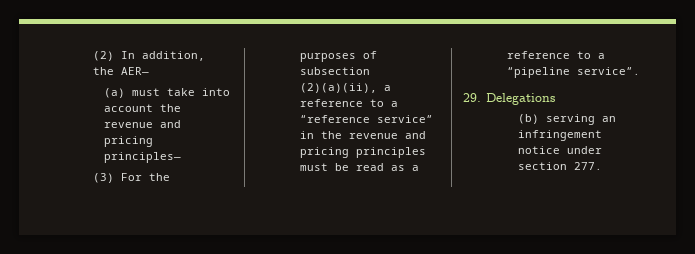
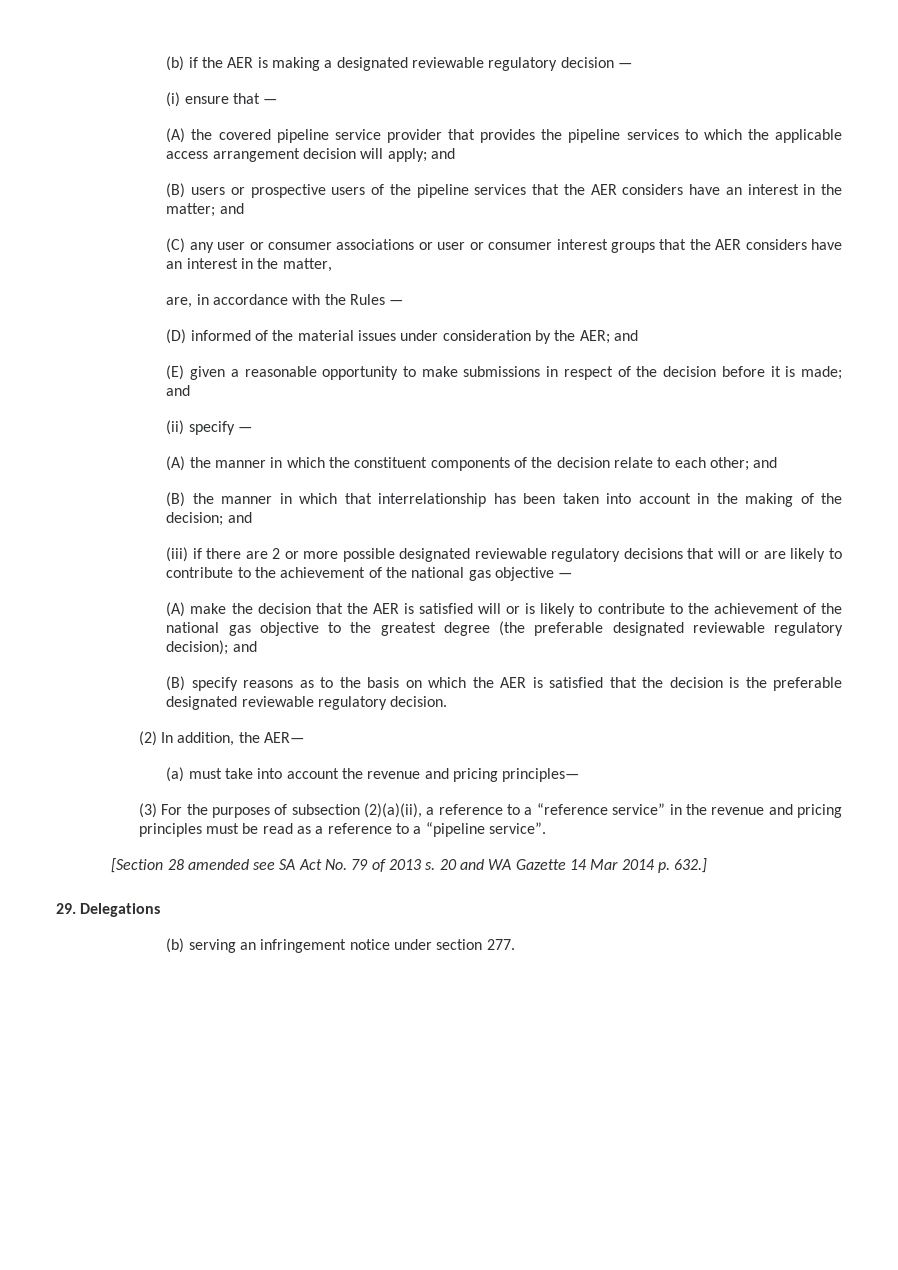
(92, 56) none -> [166,56,632,71] [166,92,278,107] [166,128,843,143] [166,148,455,162] [166,183,842,198] [166,203,244,217] [166,238,843,253] [166,258,332,272] [166,294,404,308] [166,329,638,344] [166,365,843,380] [166,385,191,396] [166,420,252,435] [166,456,778,471] [166,492,843,507] [166,512,252,526] [166,547,843,562] [166,567,573,581] [166,602,843,617] [166,621,844,636] [166,640,257,655] [166,676,842,691] [166,696,448,710] (b) if the AER is making a designated reviewable regulatory decision — // (i) ensure that — // (A) the covered pipeline service provider that provides the pipeline services to which the applicable access arrangement decision will apply; and // (B) users or prospective users of the pipeline services that the AER considers have an interest in the matter; and // (C) any user or consumer associations or user or consumer interest groups that the AER considers have an interest in the matter, // are, in accordance with the Rules — // (D) informed of the material issues under consideration by the AER; and // (E) given a reasonable opportunity to make submissions in respect of the decision before it is made; and // (ii) specify — // (A) the manner in which the constituent components of the decision relate to each other; and // (B) the manner in which that interrelationship has been taken into account in the making of the decision; and // (iii) if there are 2 or more possible designated reviewable regulatory decisions that will or are likely to contribute to the achievement of the national gas objective — // (A) make the decision that the AER is satisfied will or is likely to contribute to the achievement of the national gas objective to the greatest degree (the preferable designated reviewable regulatory decision); and // (B) specify reasons as to the basis on which the AER is satisfied that the decision is the preferable designated reviewable regulatory decision. //
(640, 71) none -> [111,858,708,873] // [Section 28 amended see SA Act No. 79 of 2013 s. 20 and WA Gazette 14 Mar 2014 p. 632.]

